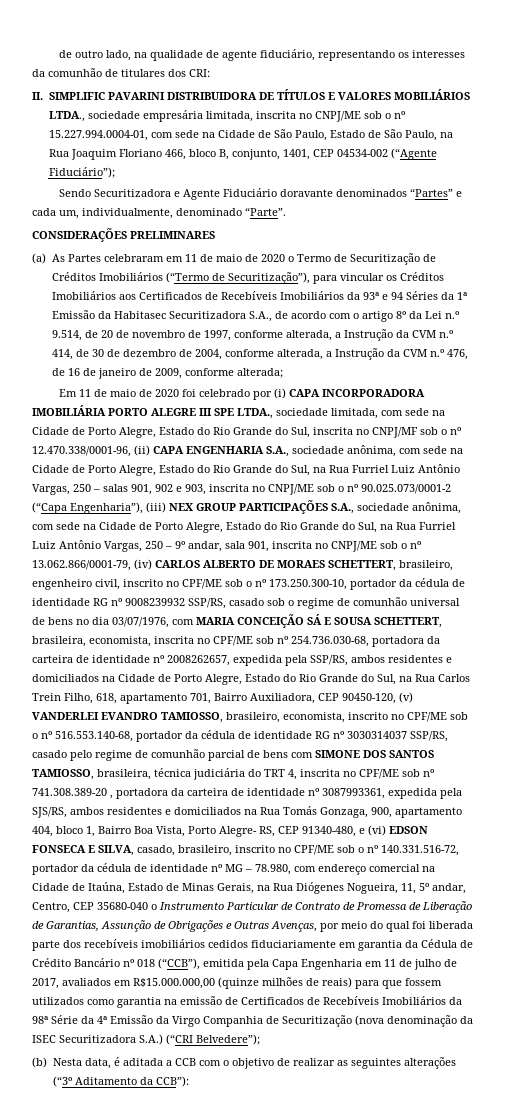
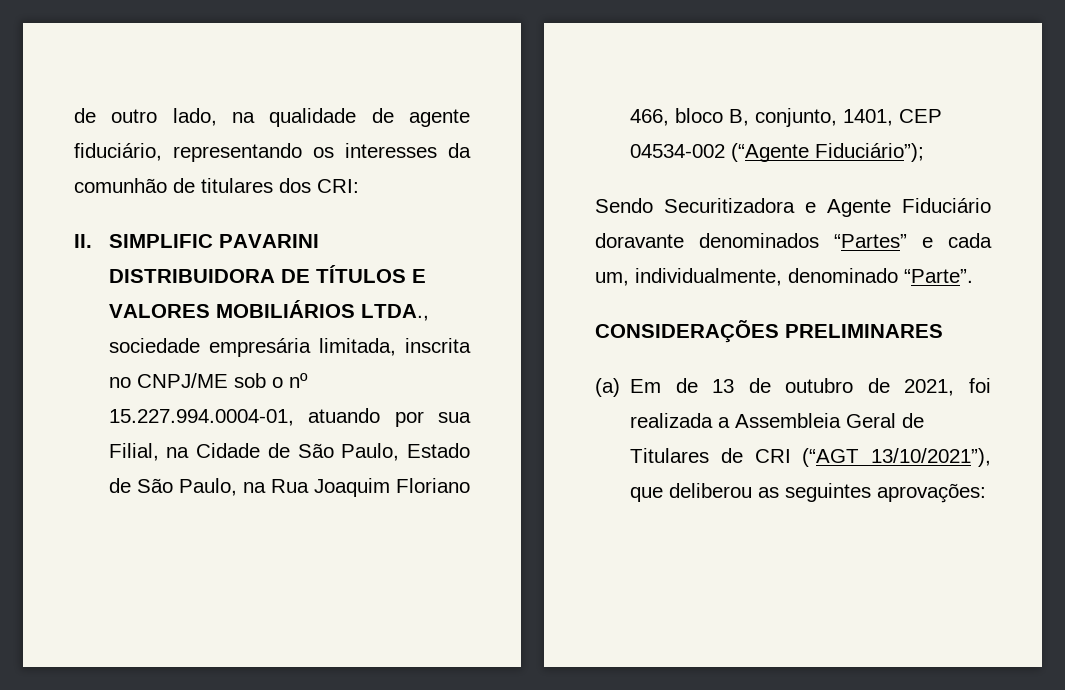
[150,130,199,138] com sede -> [308,408,471,427] [108,443,159,461] atuando por sua Filial,
[51,253,436,265] [51,272,444,284] [51,291,468,300] [51,310,459,322] [51,329,453,341] [51,348,468,360] [51,368,283,379] [59,388,426,400] [32,405,445,419] [32,427,461,438] [32,445,463,457] [32,464,460,476] [32,484,451,495] [32,500,461,514] [32,522,456,533] [32,540,421,552] [32,559,453,571] [32,578,465,590] [32,597,460,609] [32,614,442,628] [32,636,440,647] [32,655,452,666] [32,674,470,685] [32,692,413,704] [32,712,468,723] [32,730,448,742] [32,749,434,761] [32,768,434,780] [32,788,462,799] [32,806,462,818] [32,825,428,837] [32,845,459,856] [32,863,435,875] [32,882,466,894] [32,901,472,913] [32,920,473,932] [32,939,473,951] [32,958,457,970] [32,977,442,989] [32,996,462,1008] [32,1015,473,1027] [32,1034,260,1045] [32,1057,456,1069] [52,1076,189,1087] As Partes celebraram em 11 de maio de 2020 o Termo de Securitização de Créditos Imobiliários (“Termo de Securitização”), para vincular os Créditos Imobiliários aos Certificados de Recebíveis Imobiliários da 93ª e 94 Séries da 1ª Emissão da Habitasec Securitizadora S.A., de acordo com o artigo 8º da Lei n.º 9.514, de 20 de novembro de 1997, conforme alterada, a Instrução da CVM n.º 414, de 30 de dezembro de 2004, conforme alterada, a Instrução da CVM n.º 476, de 16 de janeiro de 2009, conforme alterada; // Em 11 de maio de 2020 foi celebrado por (i) CAPA INCORPORADORA IMOBILIÁRIA PORTO ALEGRE III SPE LTDA., sociedade limitada, com sede na Cidade de Porto Alegre, Estado do Rio Grande do Sul, inscrita no CNPJ/MF sob o nº 12.470.338/0001-96, (ii) CAPA ENGENHARIA S.A., sociedade anônima, com sede na Cidade de Porto Alegre, Estado do Rio Grande do Sul, na Rua Furriel Luiz Antônio Vargas, 250 – salas 901, 902 e 903, inscrita no CNPJ/ME sob o nº 90.025.073/0001-2 (“Capa Engenharia”), (iii) NEX GROUP PARTICIPAÇÕES S.A., sociedade anônima, com sede na Cidade de Porto Alegre, Estado do Rio Grande do Sul, na Rua Furriel Luiz Antônio Vargas, 250 – 9º andar, sala 901, inscrita no CNPJ/ME sob o nº 13.062.866/0001-79, (iv) CARLOS ALBERTO DE MORAES SCHETTERT, brasileiro, engenheiro civil, inscrito no CPF/ME sob o nº 173.250.300-10, portador da cédula de identidade RG nº 9008239932 SSP/RS, casado sob o regime de comunhão universal de bens no dia 03/07/1976, com MARIA CONCEIÇÃO SÁ E SOUSA SCHETTERT, brasileira, economista, inscrita no CPF/ME sob nº 254.736.030-68, portadora da carteira de identidade nº 2008262657, expedida pela SSP/RS, ambos residentes e domiciliados na Cidade de Porto Alegre, Estado do Rio Grande do Sul, na Rua Carlos Trein Filho, 618, apartamento 701, Bairro Auxiliadora, CEP 90450-120, (v) VANDERLEI EVANDRO TAMIOSSO, brasileiro, economista, inscrito no CPF/ME sob o nº 516.553.140-68, portador da cédula de identidade RG nº 3030314037 SSP/RS, casado pelo regime de comunhão parcial de bens com SIMONE DOS SANTOS TAMIOSSO, brasileira, técnica judiciária do TRT 4, inscrita no CPF/ME sob nº 741.308.389-20 , portadora da carteira de identidade nº 3087993361, expedida pela SJS/RS, ambos residentes e domiciliados na Rua Tomás Gonzaga, 900, apartamento 404, bloco 1, Bairro Boa Vista, Porto Alegre- RS, CEP 91340-480, e (vi) EDSON FONSECA E SILVA, casado, brasileiro, inscrito no CPF/ME sob o nº 140.331.516-72, portador da cédula de identidade nº MG – 78.980, com endereço comercial na Cidade de Itaúna, Estado de Minas Gerais, na Rua Diógenes Nogueira, 11, 5º andar, Centro, CEP 35680-040 o Instrumento Particular de Contrato de Promessa de Liberação de Garantias, Assunção de Obrigações e Outras Avenças, por meio do qual foi liberada parte dos recebíveis imobiliários cedidos fiduciariamente em garantia da Cédula de Crédito Bancário nº 018 (“CCB”), emitida pela Capa Engenharia em 11 de julho de 2017, avaliados em R$15.000.000,00 (quinze milhões de reais) para que fossem utilizados como garantia na emissão de Certificados de Recebíveis Imobiliários da 98ª Série da 4ª Emissão da Virgo Companhia de Securitização (nova denominação da ISEC Securitizadora S.A.) (“CRI Belvedere”); // (b) Nesta data, é aditada a CCB com o objetivo de realizar as seguintes alterações (“3º Aditamento da CCB”): -> [630,378,991,396] [630,413,925,428] [630,448,991,467] [630,483,987,503] Em de 13 de outubro de 2021, foi realizada a Assembleia Geral de Titulares de CRI (“AGT 13/10/2021”), que deliberou as seguintes aprovações:

